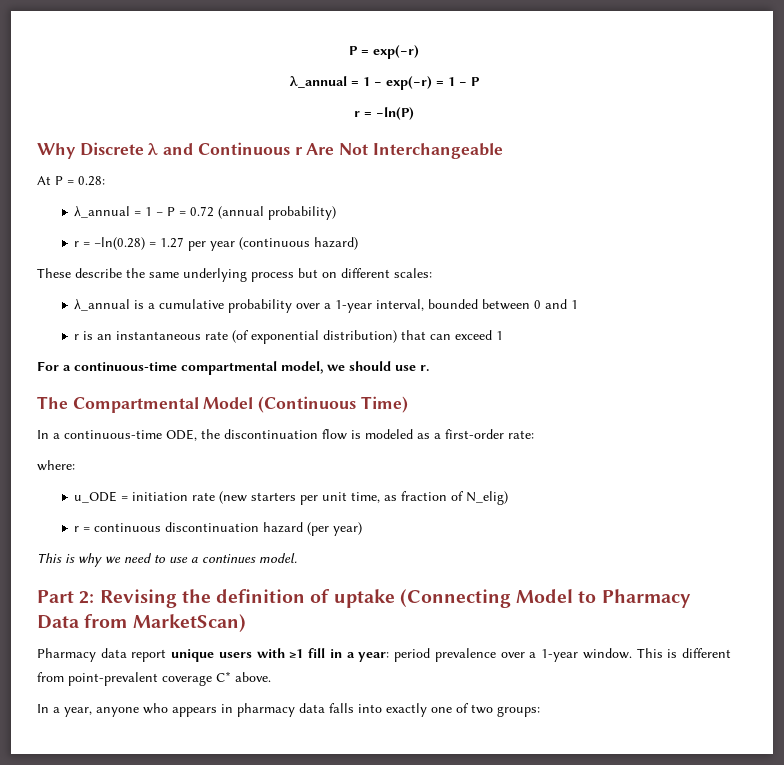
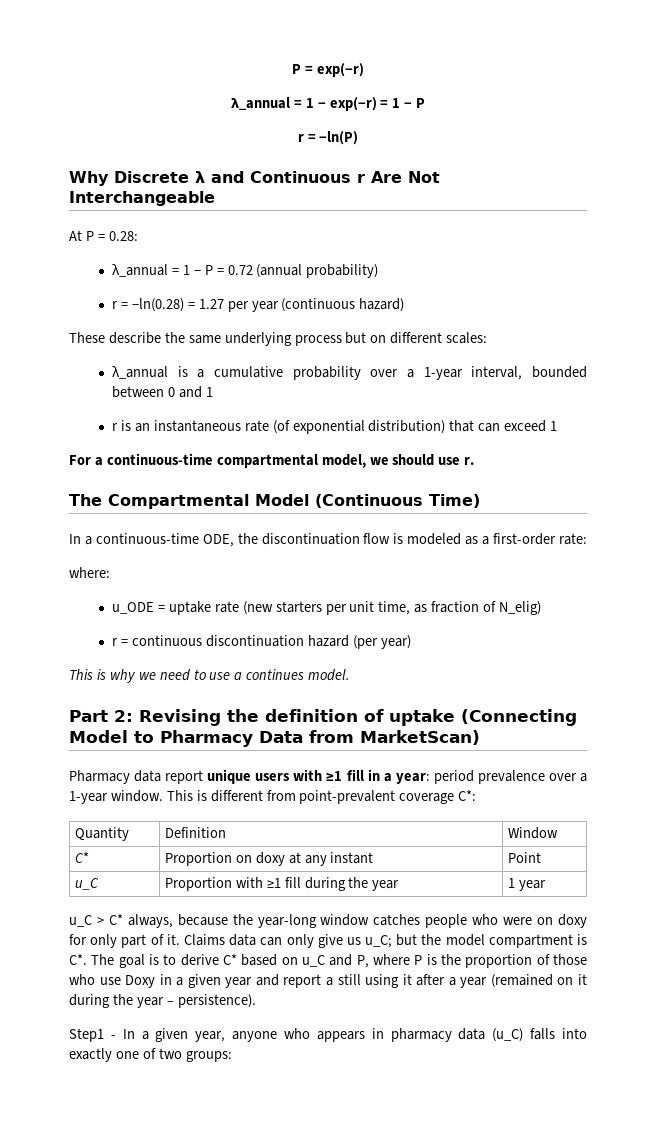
[132,492,189,501] initiation -> [168,601,211,615] uptake
[216,671,271,682] [37,704,60,713] C* above. // In a -> [458,790,477,801] [74,827,129,841] [164,827,226,838] [507,827,558,839] [74,852,89,863] [164,852,374,866] [507,852,541,863] [74,878,99,890] [164,877,400,891] [507,878,546,891] [69,914,587,928] [69,934,587,948] [69,954,587,968] [69,974,587,988] [69,994,256,1008] [69,1028,189,1042] C*: // Quantity | Definition | Window // C* | Proportion on doxy at any instant | Point // u_C | Proportion with ≥1 fill during the year | 1 year // u_C > C* always, because the year-long window catches people who were on doxy for only part of it. Claims data can only give us u_C; but the model compartment is C*. The goal is to derive C* based on u_C and P, where P is the proportion of those who use Doxy in a given year and report a still using it after a year (remained on it during the year – persistence). // Step1 - In a given
(325, 708) none -> [492,1028,524,1042] (u_C)

